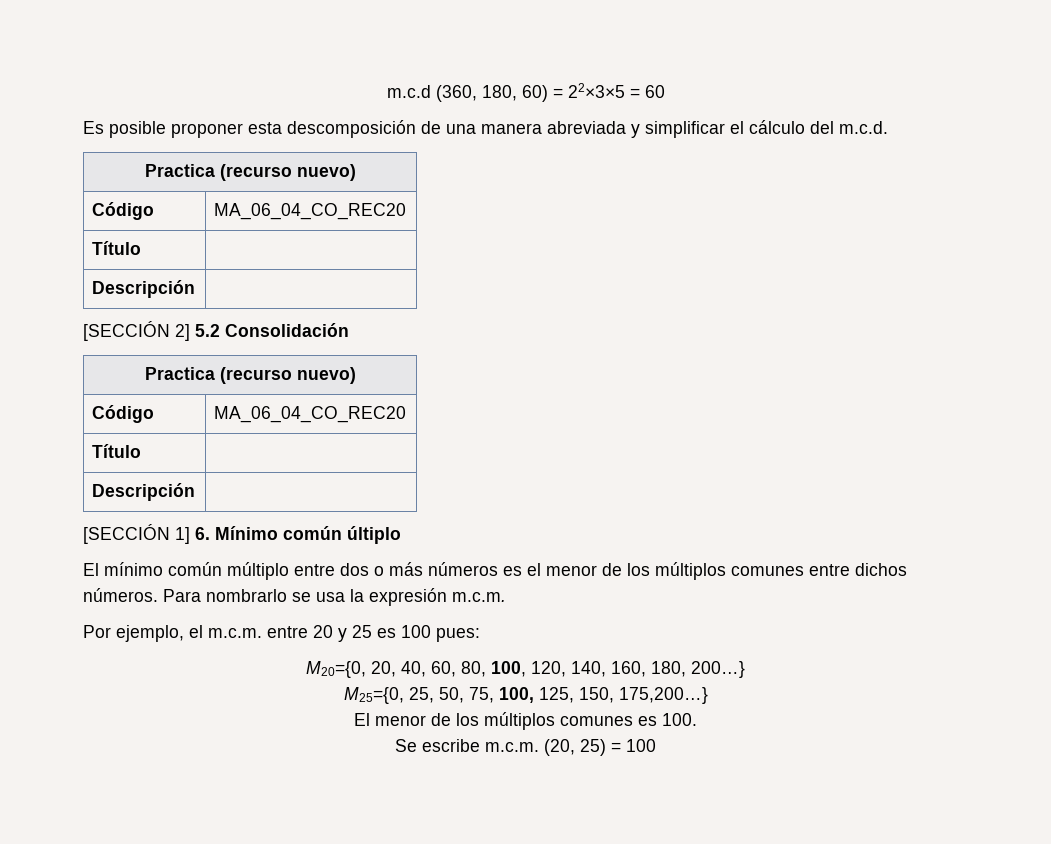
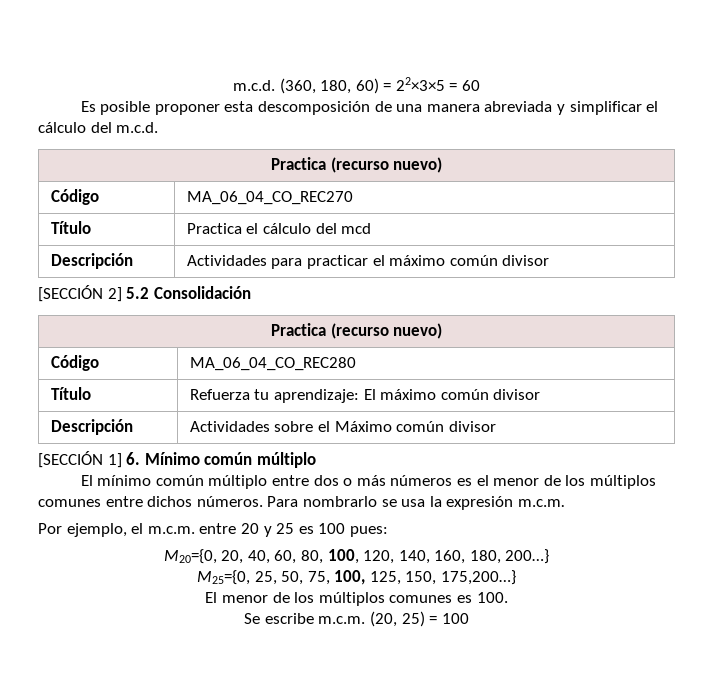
[386,85,431,98] m.c.d -> [232,80,275,91] m.c.d.
[214,203,407,220] [92,241,142,255] [92,280,196,298] MA_06_04_CO_REC20 // Título | // Descripción | -> [186,191,353,205] [50,221,91,234] [186,223,372,234] [50,253,133,269] [186,255,550,269] MA_06_04_CO_REC270 // Título | Practica el cálculo del mcd // Descripción | Actividades para practicar el máximo común divisor
[214,406,407,423] [92,444,142,458] [92,483,196,501] MA_06_04_CO_REC20 // Título | // Descripción | -> [189,357,356,371] [50,387,91,400] [189,389,541,403] [50,419,133,435] [189,421,496,432] MA_06_04_CO_REC280 // Título | Refuerza tu aprendizaje: El máximo común divisor // Descripción | Actividades sobre el Máximo común divisor
[347,526,401,544] últiplo -> [256,452,316,468] múltiplo

